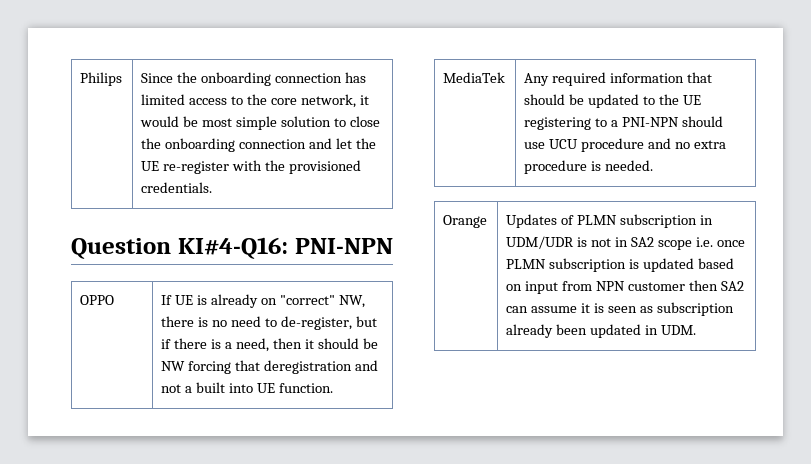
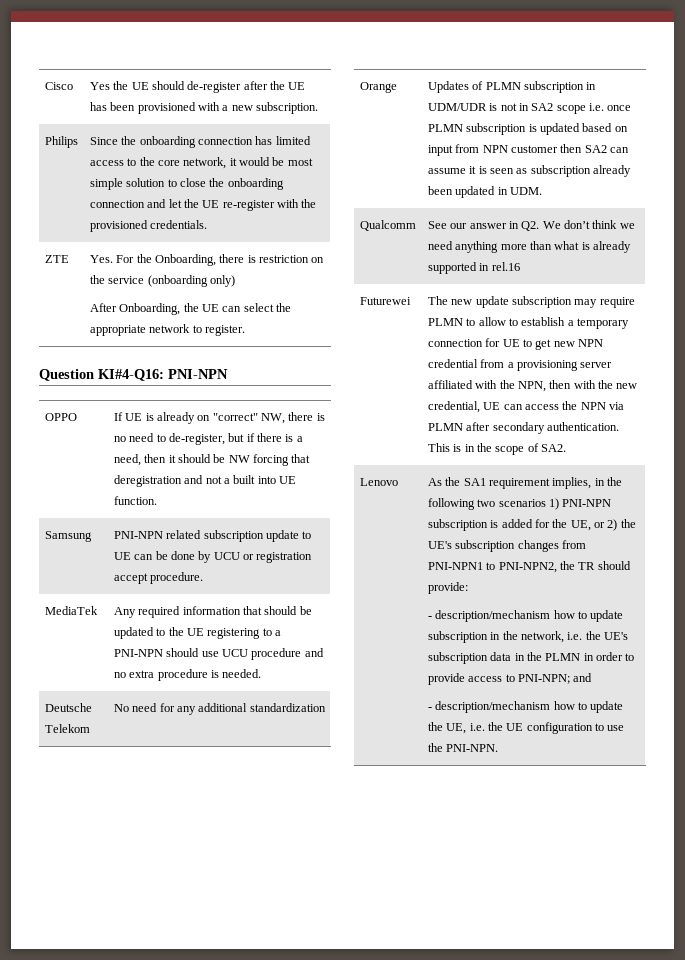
(80, 79) none -> [44,82,73,90] [89,81,306,93] [89,102,319,114] Cisco | Yes the UE should de-register after the UE has been provisioned with a new subscription. //
(213, 187) none -> [44,255,69,263] [89,254,325,266] [89,275,235,287] [89,303,292,315] [89,324,245,336] // ZTE | Yes. For the Onboarding, there is restriction on the service (onboarding only) // After Onboarding, the UE can select the appropriate network to register.
(333, 388) none -> [44,531,92,542] [113,530,312,542] [113,551,313,563] [113,572,204,584] // Samsung | PNI-NPN related subscription update to UE can be done by UCU or registration accept procedure.
(654, 165) none -> [44,703,92,712] [44,724,90,733] [113,703,326,715] // Deutsche Telekom | No need for any additional standardization
(696, 330) none -> [359,220,416,231] [427,220,635,231] [427,241,632,253] [427,262,520,274] [359,297,411,305] [427,296,635,308] [427,317,630,329] [427,338,604,350] [427,359,613,371] [427,380,638,392] [427,401,625,413] [427,422,619,434] [427,443,567,455] [359,478,398,486] [427,477,623,489] [427,498,612,510] [427,519,636,531] [427,540,586,552] [427,561,631,573] [427,582,468,594] [427,610,624,622] [427,631,629,643] [427,652,635,664] [427,673,593,685] [427,701,624,713] [427,722,625,734] [427,743,499,752] // Qualcomm | See our answer in Q2. We don’t think we need anything more than what is already supported in rel.16 // Futurewei | The new update subscription may require PLMN to allow to establish a temporary connection for UE to get new NPN credential from a provisioning server affiliated with the NPN, then with the new credential, UE can access the NPN via PLMN after secondary authentication. This is in the scope of SA2. // Lenovo | As the SA1 requirement implies, in the following two scenarios 1) PNI-NPN subscription is added for the UE, or 2) the UE's subscription changes from PNI-NPN1 to PNI-NPN2, the TR should provide: // - description/mechanism how to update subscription in the network, i.e. the UE's subscription data in the PLMN in order to provide access to PNI-NPN; and // - description/mechanism how to update the UE, i.e. the UE configuration to use the PNI-NPN.

